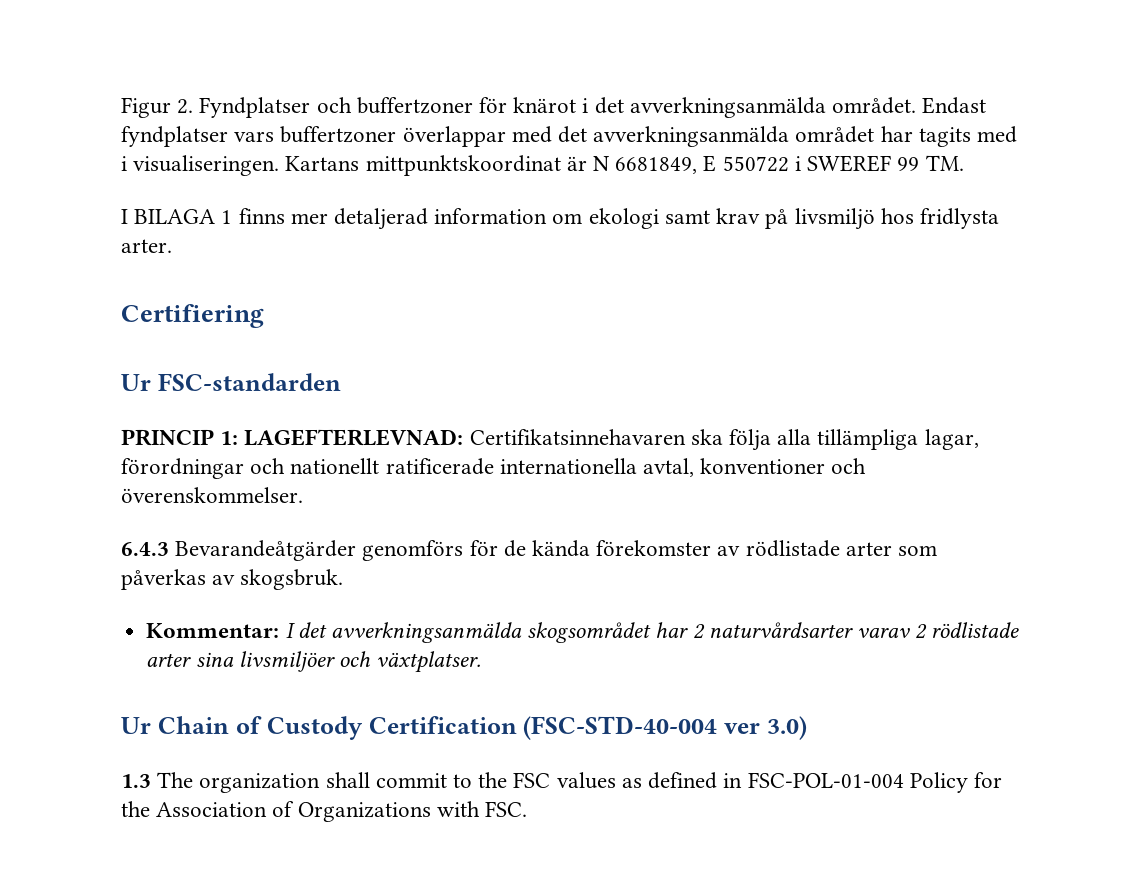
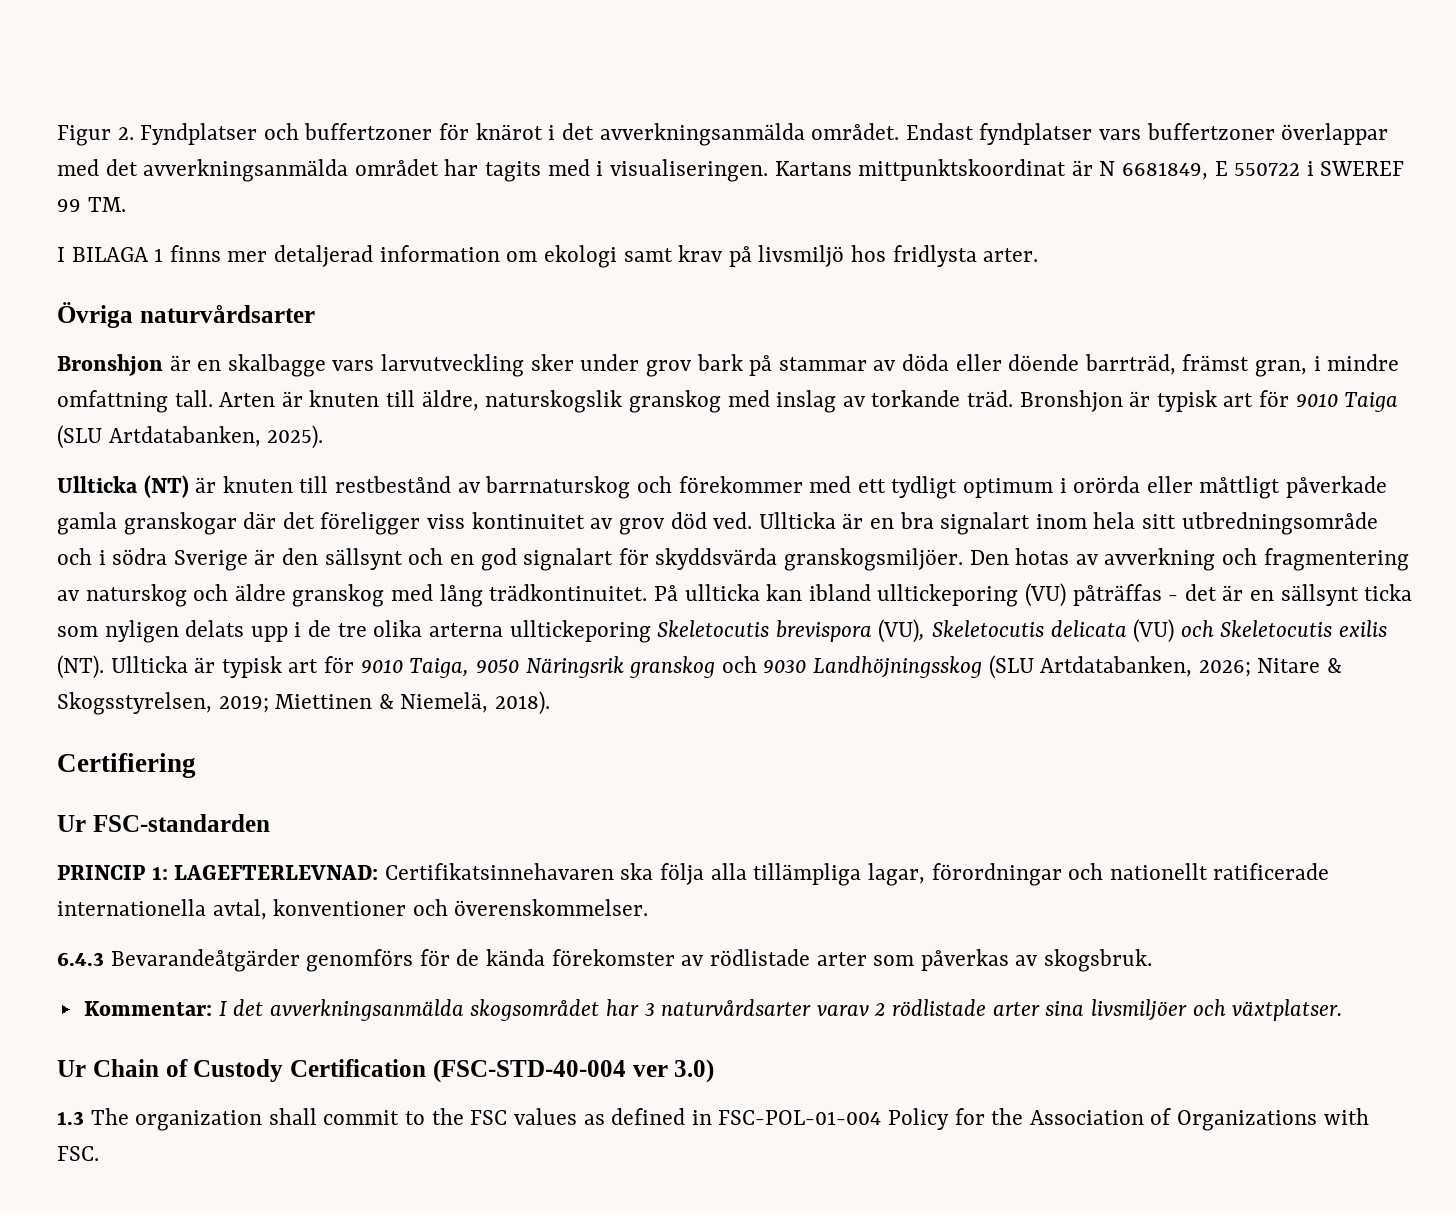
(172, 246) none -> [57,302,315,328] [57,354,1400,377] [57,390,1399,413] [57,425,324,449] [57,475,1388,499] [57,512,1378,535] [57,548,1409,571] [57,583,1413,607] [57,619,1388,643] [57,655,1343,679] [57,691,551,715] // Övriga naturvårdsarter // Bronshjon är en skalbagge vars larvutveckling sker under grov bark på stammar av döda eller döende barrträd, främst gran, i mindre omfattning tall. Arten är knuten till äldre, naturskogslik granskog med inslag av torkande träd. Bronshjon är typisk art för 9010 Taiga (SLU Artdatabanken, 2025). // Ullticka (NT) är knuten till restbestånd av barrnaturskog och förekommer med ett tydligt optimum i orörda eller måttligt påverkade gamla granskogar där det föreligger viss kontinuitet av grov död ved. Ullticka är en bra signalart inom hela sitt utbredningsområde och i södra Sverige är den sällsynt och en god signalart för skyddsvärda granskogsmiljöer. Den hotas av avverkning och fragmentering av naturskog och äldre granskog med lång trädkontinuitet. På ullticka kan ibland ulltickeporing (VU) påträffas - det är en sällsynt ticka som nyligen delats upp i de tre olika arterna ulltickeporing Skeletocutis brevispora (VU), Skeletocutis delicata (VU) och Skeletocutis exilis (NT). Ullticka är typisk art för 9010 Taiga, 9050 Näringsrik granskog och 9030 Landhöjningsskog (SLU Artdatabanken, 2026; Nitare & Skogsstyrelsen, 2019; Miettinen & Niemelä, 2018).
[692,624,705,639] 2 -> [644,1003,655,1016] 3

